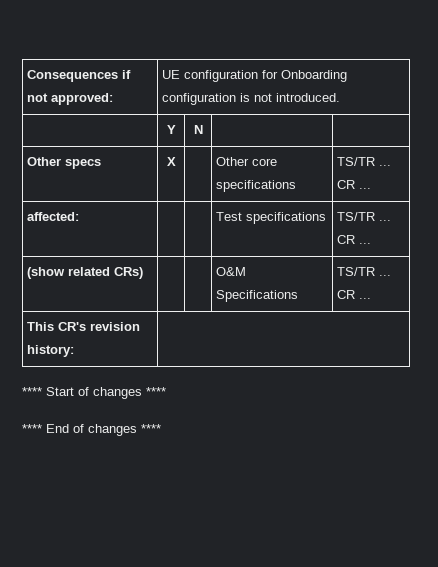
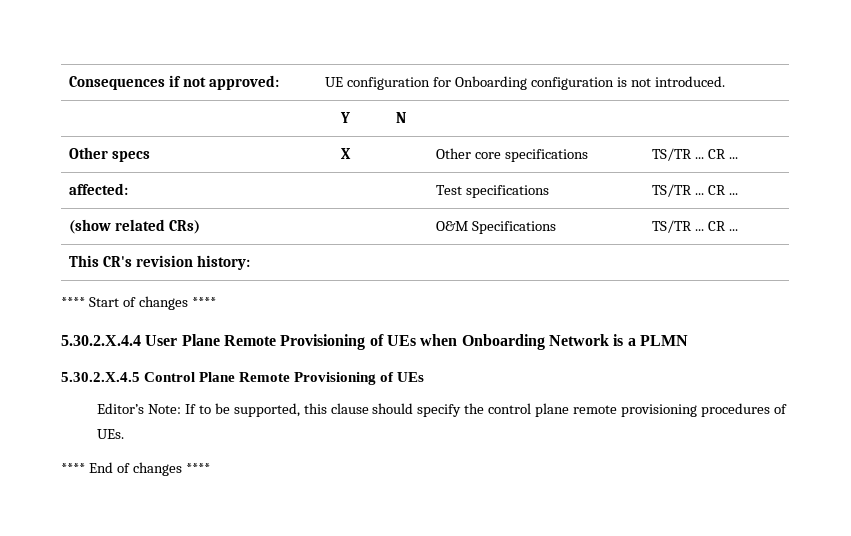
(166, 391) none -> [61,334,688,350] [61,372,425,385] [97,403,787,417] [97,429,125,439] // 5.30.2.X.4.4 User Plane Remote Provisioning of UEs when Onboarding Network is a PLMN // 5.30.2.X.4.5 Control Plane Remote Provisioning of UEs // Editor’s Note: If to be supported, this clause should specify the control plane remote provisioning procedures of UEs.

